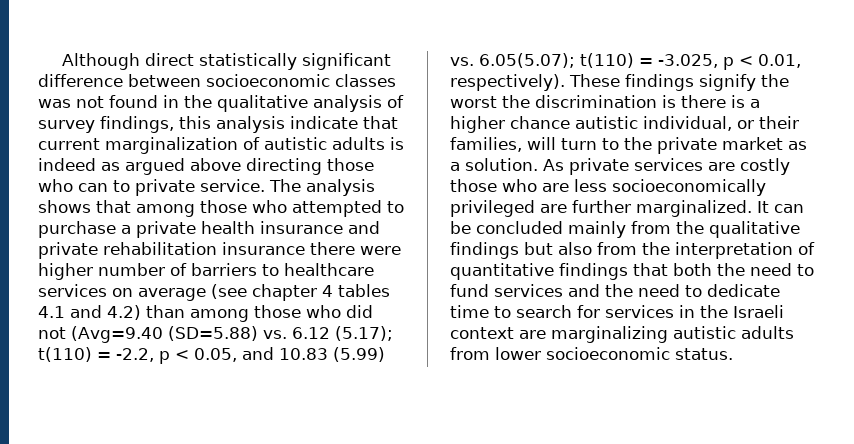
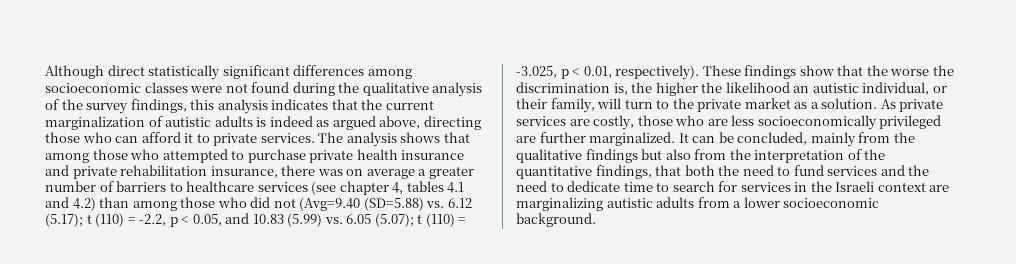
[38,74,201,87] difference between -> [293,65,412,79] differences among
[38,99,71,108] was -> [190,86,223,93] were
[163,95,179,108] in -> [292,82,335,96] during
(404, 101) none -> [61,99,83,110] the
[290,116,398,129] indicate that -> [271,99,383,110] indicates that the
[190,158,241,171] above -> [379,116,421,129] above,
(108, 187) none -> [141,132,194,143] afford it
[200,179,265,192] service. -> [260,133,315,143] services.
[121,225,131,234] a -> (306, 156) none
[222,242,401,255] [38,263,93,280] insurance there were higher -> [210,165,474,179] insurance, there was on average a greater
[112,288,206,301] on average -> (308, 187) none
[322,285,333,297] 4 -> [392,182,404,194] 4,
[38,347,92,362] t(110) -> [86,213,125,227] t (110)
[479,53,634,68] 6.05(5.07); t(110) -> [346,213,455,227] 6.05 (5.07); t (110)
[699,74,789,91] [450,95,760,108] [450,116,570,133] signify the worst the discrimination is there is a higher chance -> [799,65,954,76] [516,82,810,96] show that the worse the discrimination is, the higher the likelihood an
[450,137,522,152] families, -> [550,98,595,113] family,
[740,158,790,175] costly -> [593,115,635,130] costly,
[476,221,563,234] concluded -> [737,132,808,145] concluded,
[450,263,628,280] quantitative findings -> [864,149,886,160] [516,165,652,179] the quantitative findings,
(490, 353) none -> [733,201,742,208] a
[675,348,733,360] status. -> [516,213,596,227] background.

